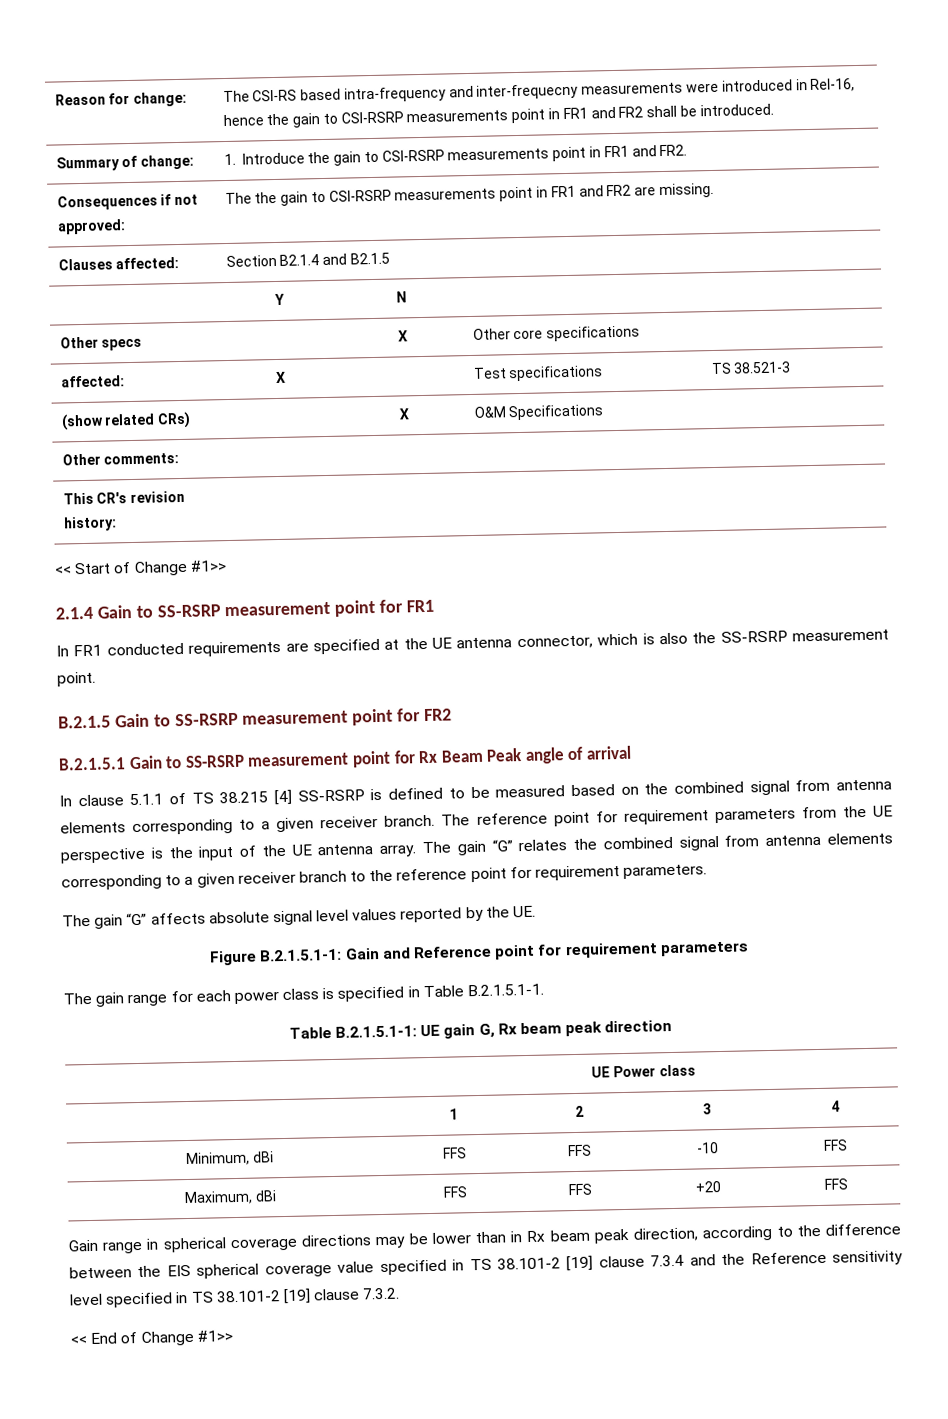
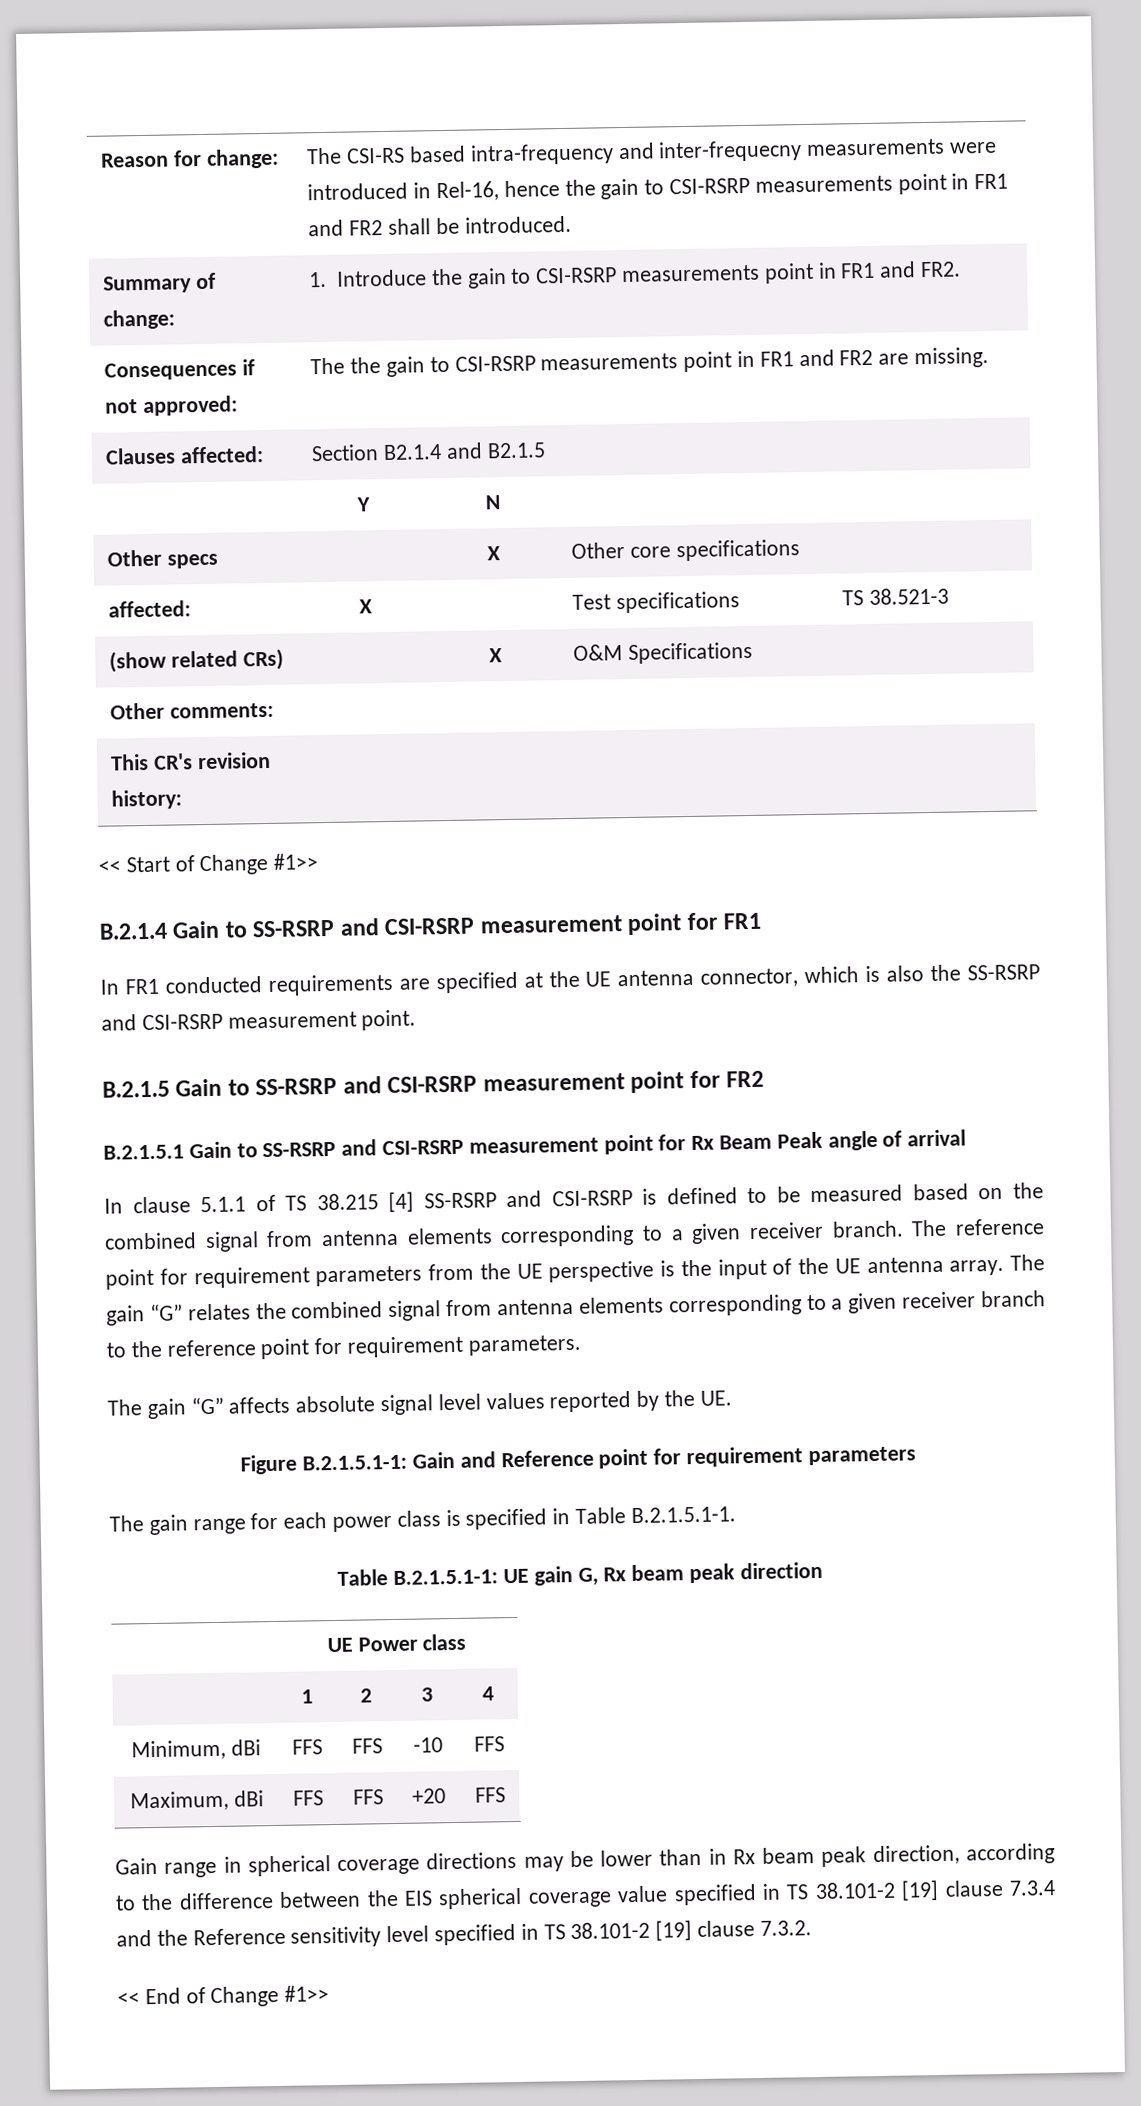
[55,604,222,620] 2.1.4 Gain to SS-RSRP -> [99,917,476,940] B.2.1.4 Gain to SS-RSRP and CSI-RSRP
(788, 636) none -> [101,1013,223,1031] and CSI-RSRP
(239, 719) none -> [342,1075,478,1094] and CSI-RSRP
(245, 761) none -> [341,1139,465,1156] and CSI-RSRP
(365, 795) none -> [506,1189,633,1208] and CSI-RSRP

